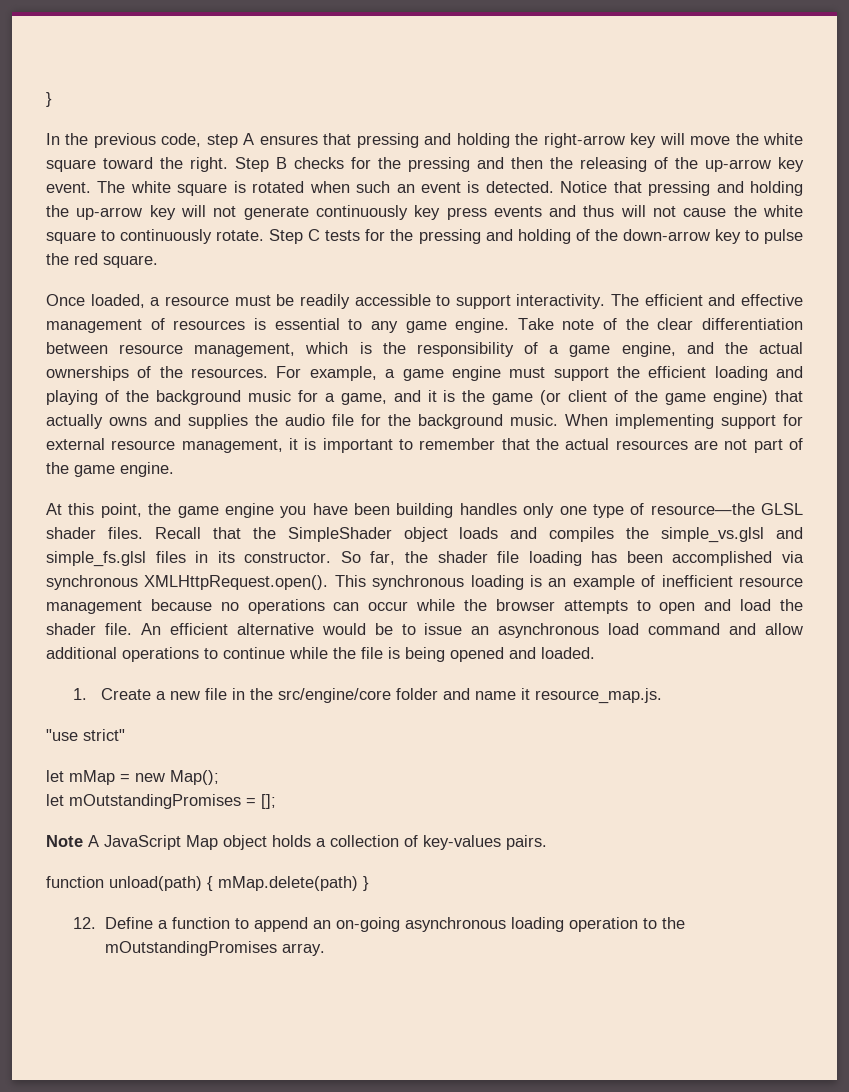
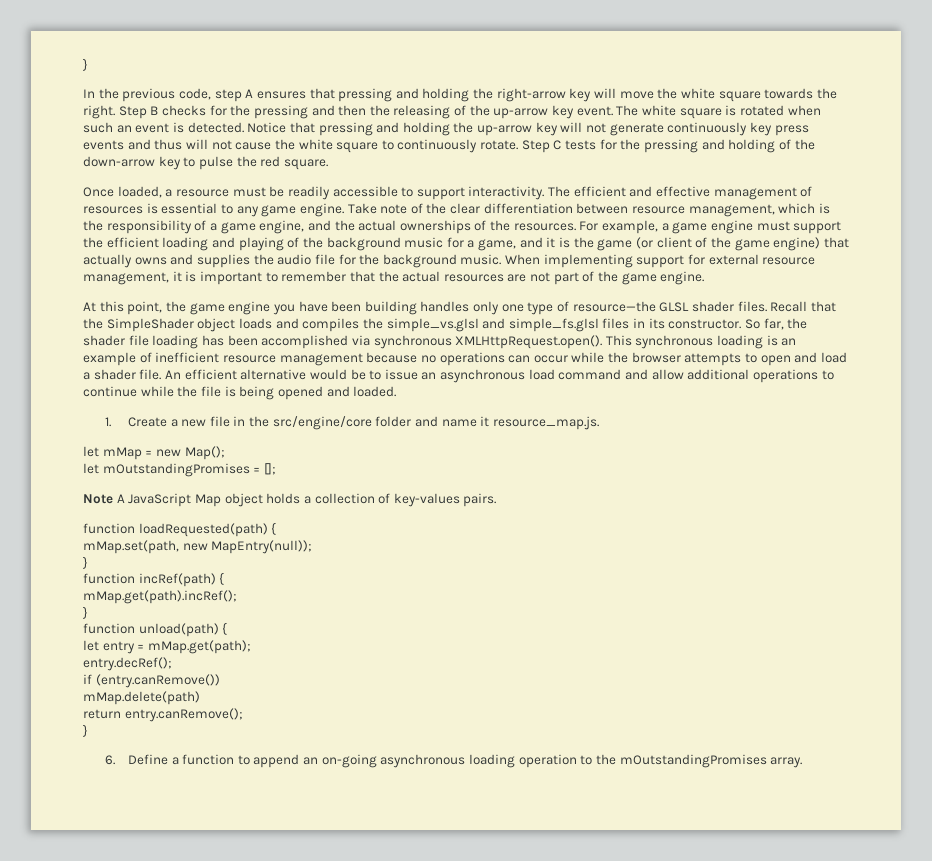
[103,157,153,169] toward -> [764,88,814,99] towards
[780,599,803,611] the -> [83,372,90,380] a
[46,729,125,741] // "use strict" -> (599, 423) none
[109,876,213,891] unload(path) { -> [138,522,277,537] [83,540,313,554] [83,556,88,569] [83,572,225,587] [83,590,237,604] [83,606,88,619] [83,622,228,637] [83,640,251,654] [83,657,172,671] [83,674,220,688] loadRequested(path) { // mMap.set(path, new MapEntry(null)); // } // function incRef(path) { // mMap.get(path).incRef(); // } // function unload(path) { // let entry = mMap.get(path); // entry.decRef(); // if (entry.canRemove()) //
[363,876,369,891] [73,917,97,929] } // 12. -> [83,708,243,722] [83,724,88,737] [105,755,116,765] // return entry.canRemove(); // } // 6.

